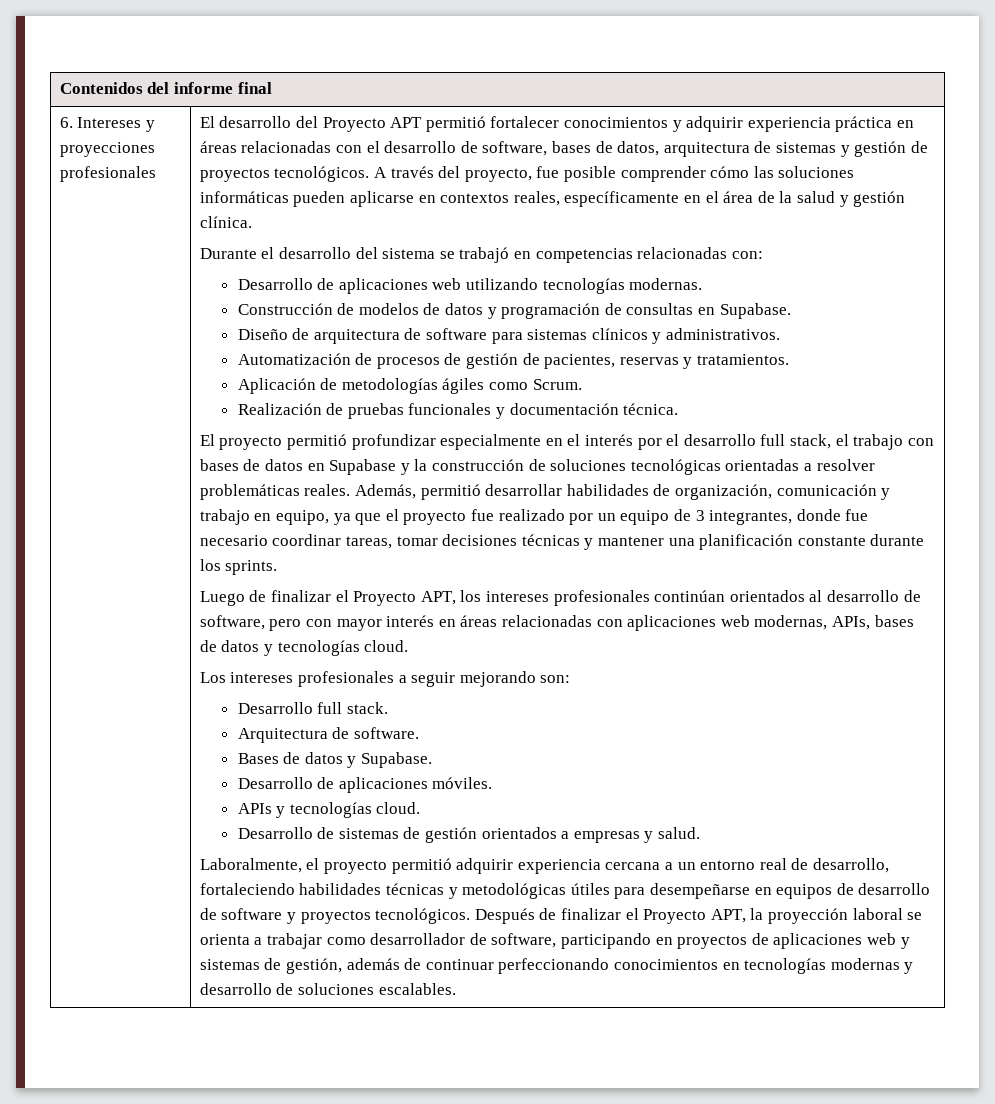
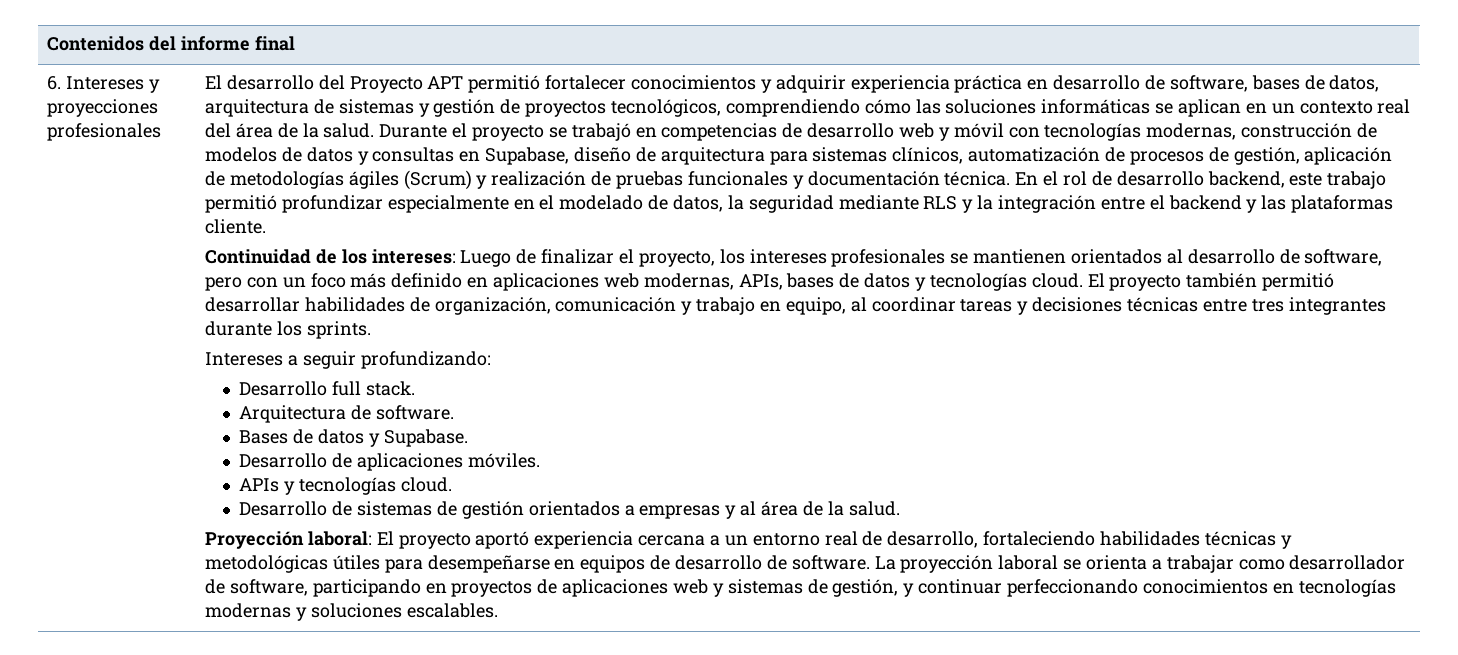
[199,141,380,153] áreas relacionadas con el -> (1049, 84) none
[274,166,855,182] [199,191,906,207] [199,216,252,228] [199,247,763,263] [237,278,703,294] [237,303,333,315] tecnológicos. A través del proyecto, fue posible comprender cómo las soluciones informáticas pueden aplicarse en contextos reales, específicamente en el área de la salud y gestión clínica. // Durante el desarrollo del sistema se trabajó en competencias relacionadas con: // Desarrollo de aplicaciones web utilizando tecnologías modernas. // Construcción -> [610,99,1411,117] [204,123,1353,141] tecnológicos, comprendiendo cómo las soluciones informáticas se aplican en un contexto real del área de la salud. Durante el proyecto se trabajó en competencias de desarrollo web y móvil con tecnologías modernas, construcción
[501,303,791,319] [237,328,780,344] [237,353,789,369] [237,378,582,394] [237,403,322,415] programación de consultas en Supabase. // Diseño de arquitectura de software para sistemas clínicos y administrativos. // Automatización de procesos de gestión de pacientes, reservas y tratamientos. // Aplicación de metodologías ágiles como Scrum. // Realización -> [372,147,1393,165] [204,170,587,190] consultas en Supabase, diseño de arquitectura para sistemas clínicos, automatización de procesos de gestión, aplicación de metodologías ágiles (Scrum) y realización
[199,434,283,450] // El proyecto -> [1015,171,1387,189] En el rol de desarrollo backend, este trabajo
[585,434,934,450] [199,459,875,475] [199,484,417,500] interés por el desarrollo full stack, el trabajo con bases de datos en Supabase y la construcción de soluciones tecnológicas orientadas a resolver problemáticas reales. Además, -> [559,195,1394,213] [204,219,266,234] [204,249,1383,267] [204,273,1258,291] modelado de datos, la seguridad mediante RLS y la integración entre el backend y las plataformas cliente. // Continuidad de los intereses: Luego de finalizar el proyecto, los intereses profesionales se mantienen orientados al desarrollo de software, pero con un foco más definido en aplicaciones web modernas, APIs, bases de datos y tecnologías cloud. El proyecto también
[333,509,869,525] [199,534,925,550] [199,559,278,575] [199,590,921,606] [199,615,914,631] [199,640,409,656] [199,671,571,687] ya que el proyecto fue realizado por un equipo de 3 integrantes, donde fue necesario coordinar tareas, tomar decisiones técnicas y mantener una planificación constante durante los sprints. // Luego de finalizar el Proyecto APT, los intereses profesionales continúan orientados al desarrollo de software, pero con mayor interés en áreas relacionadas con aplicaciones web modernas, APIs, bases de datos y tecnologías cloud. // Los intereses profesionales a seguir mejorando son: -> [850,297,1386,315] [204,321,371,339] [204,351,491,369] al coordinar tareas y decisiones técnicas entre tres integrantes durante los sprints. // Intereses a seguir profundizando:
[657,827,700,839] [199,858,514,874] salud. // Laboralmente, el proyecto permitió adquirir -> [740,501,900,516] [204,531,530,549] al área de la salud. // Proyección laboral: El proyecto aportó
[221,908,764,924] software y proyectos tecnológicos. Después de finalizar el Proyecto APT, la -> [791,555,896,570] software. La
[346,958,422,970] además de -> [903,583,915,597] y
[199,983,294,995] desarrollo de -> (307, 614) none

